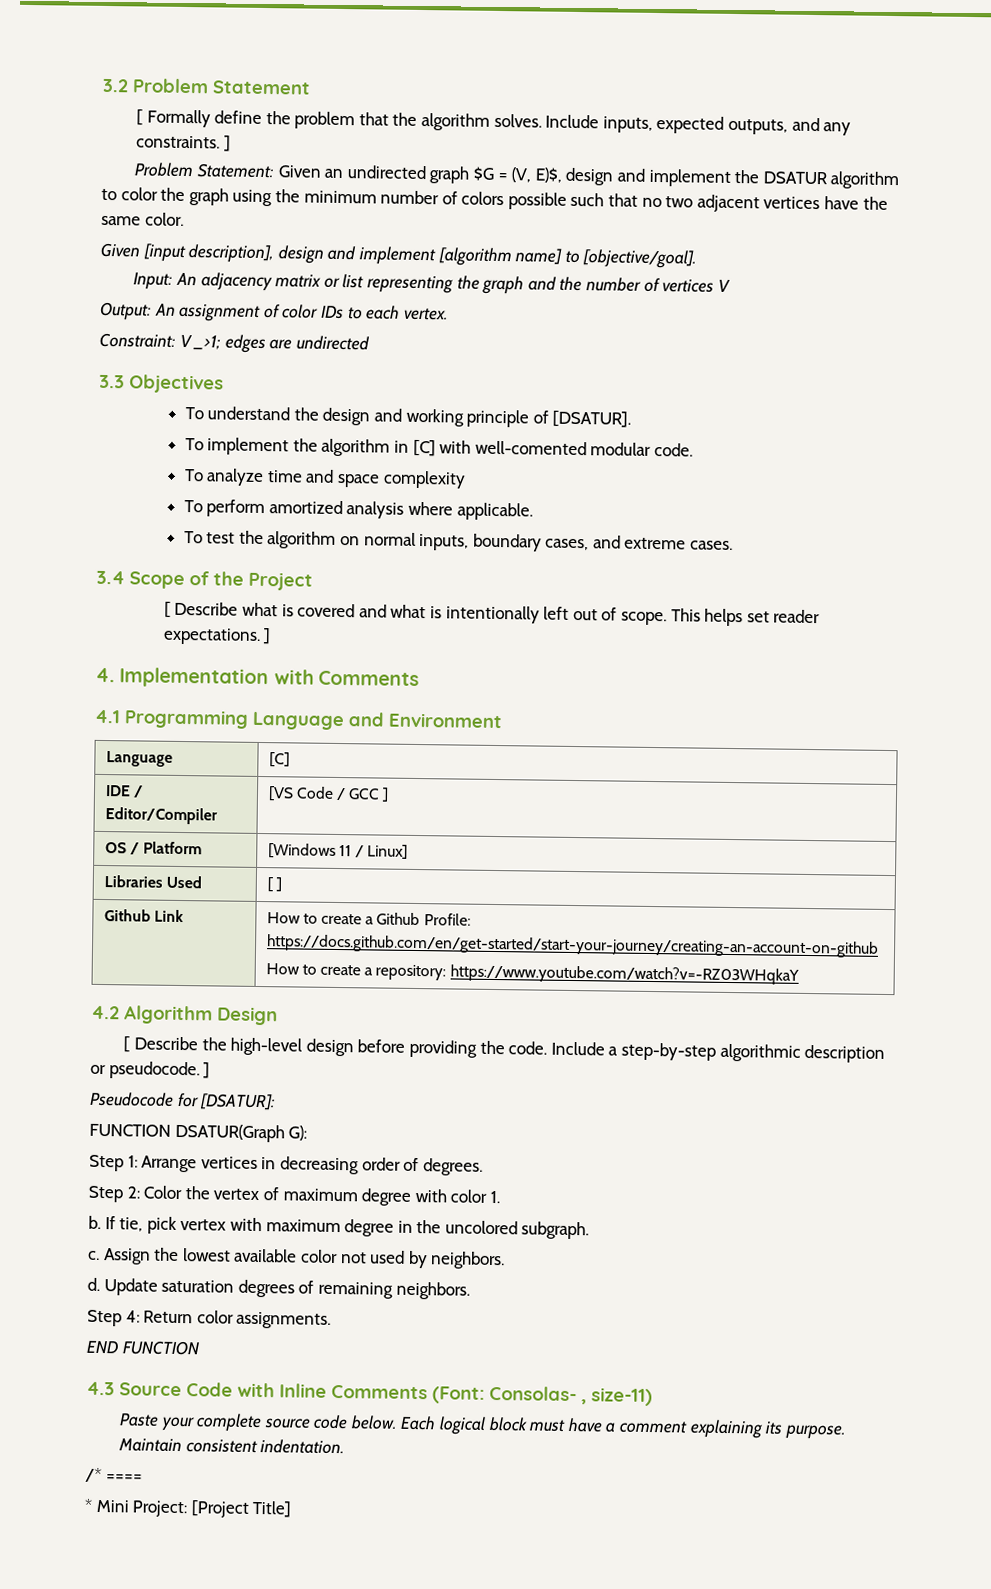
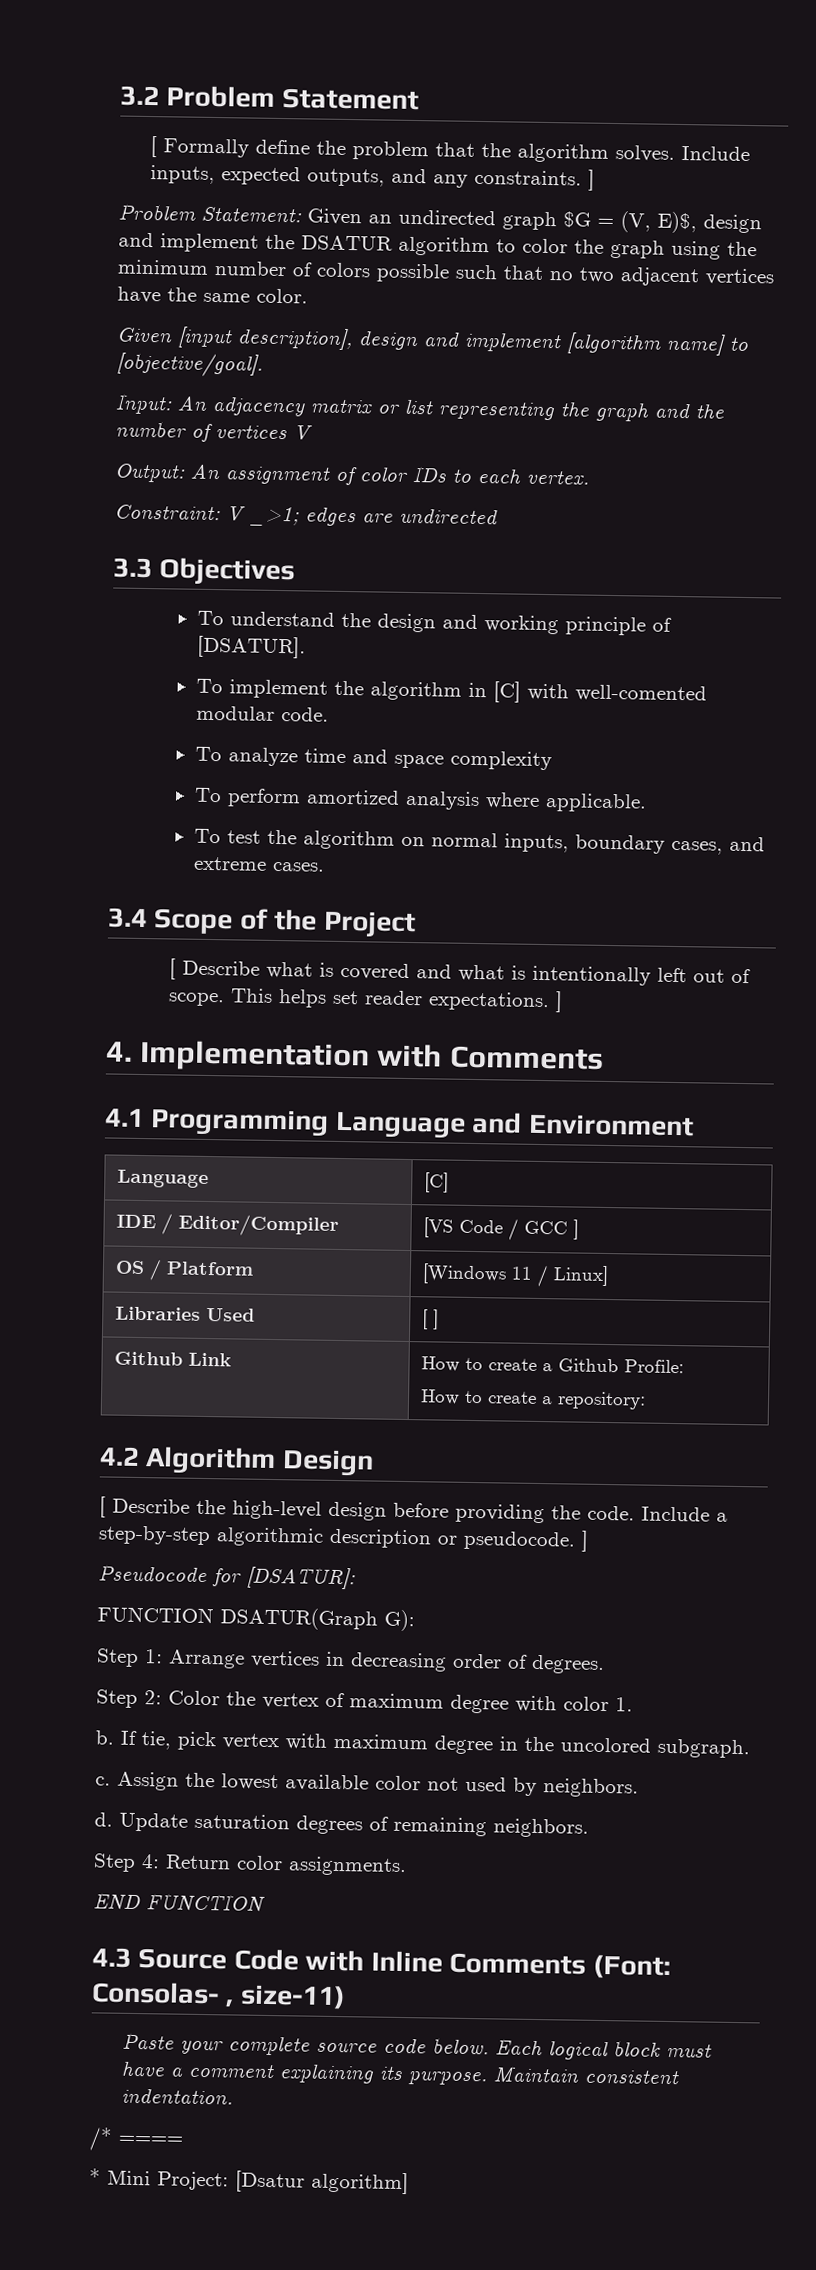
[265,934,879,958] https://docs.github.com/en/get-started/start-your-journey/creating-an-account-on-github -> (684, 1366) none
[449,964,799,985] https://www.youtube.com/watch?v=-RZ03WHqkaY -> (646, 1400) none
[190,1500,292,1518] [Project Title] -> [235,2170,409,2195] [Dsatur algorithm]

